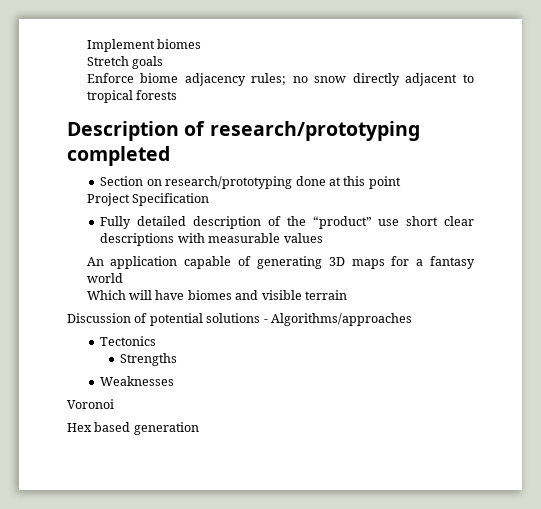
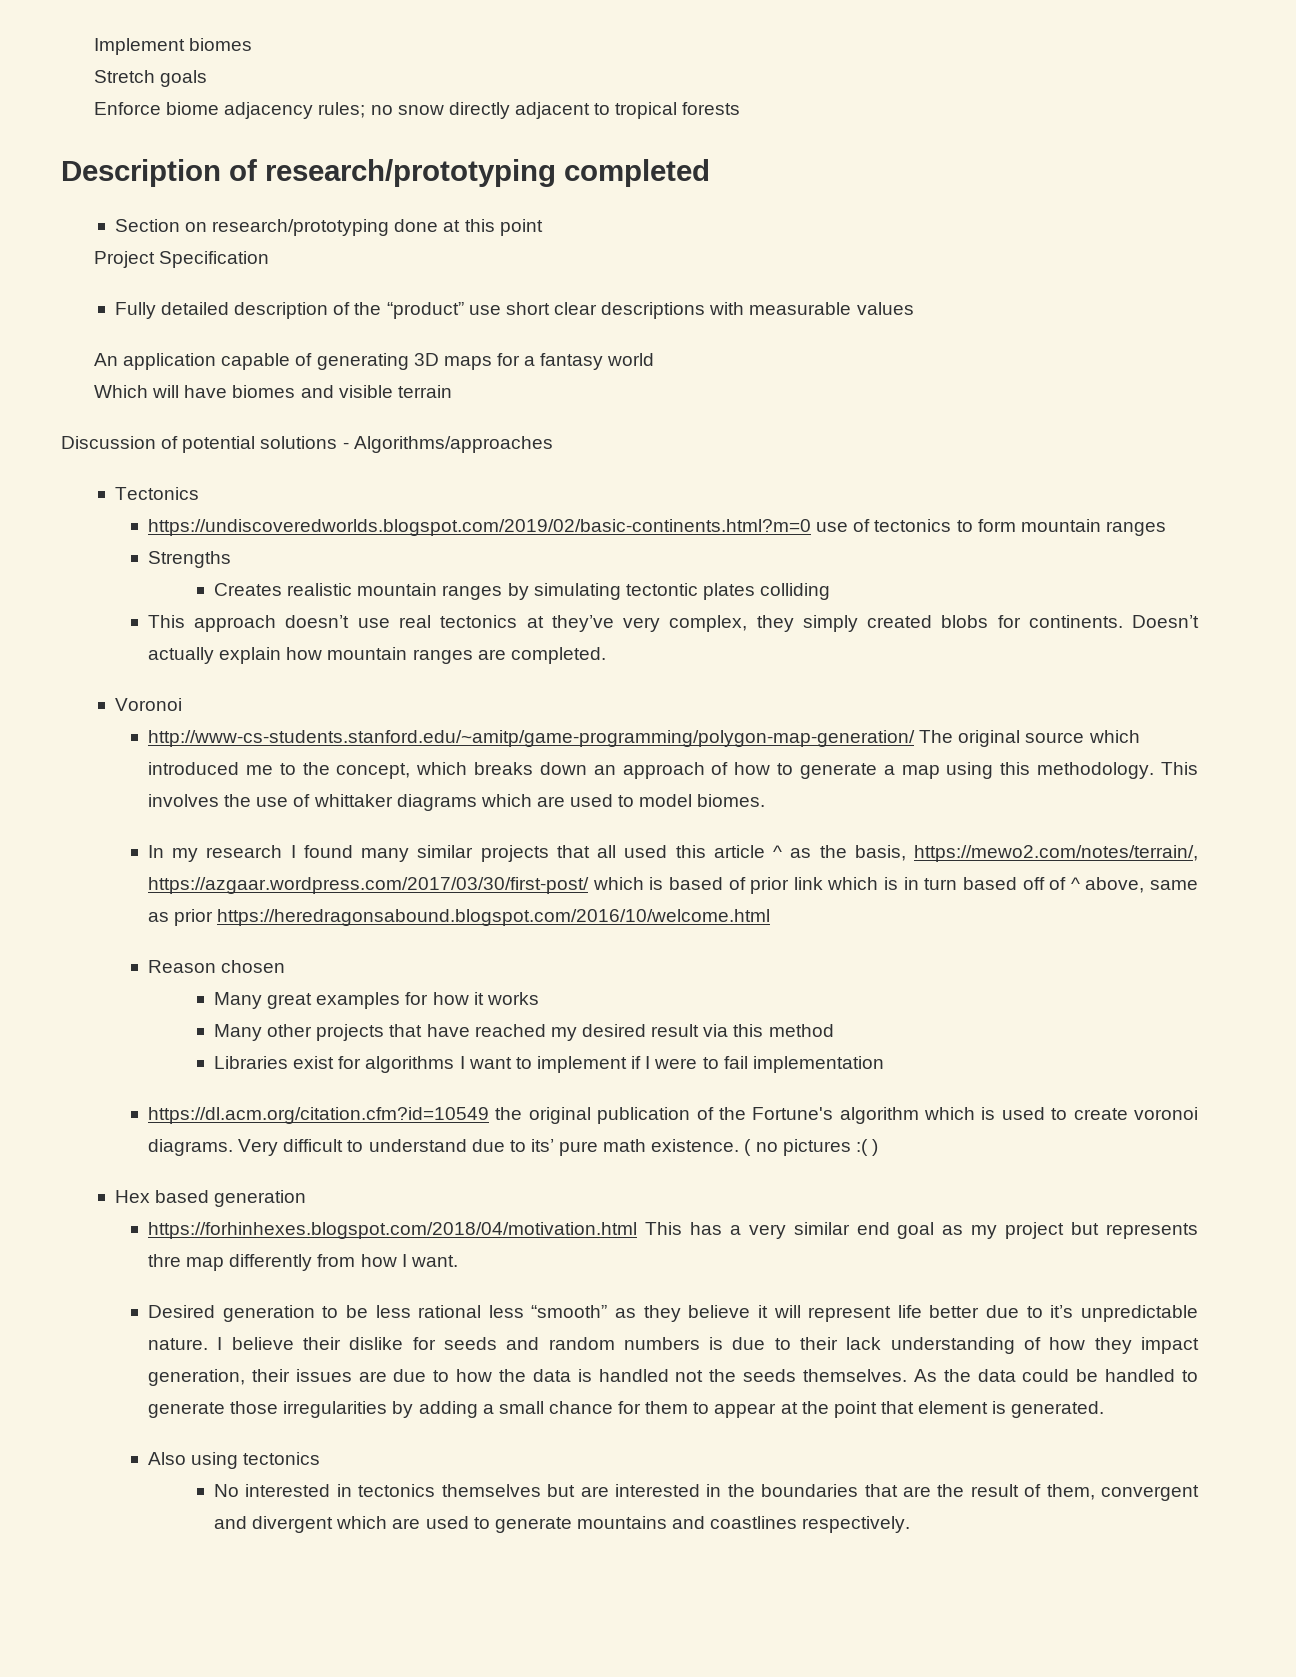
[120,353,178,366] [100,376,175,386] [67,399,114,409] [67,422,199,435] Strengths // Weaknesses // Voronoi // Hex based generation -> [147,519,1166,536] [147,551,231,568] [214,583,831,600] [147,615,1199,632] [147,647,606,664] [114,698,182,711] [147,730,1140,747] [147,762,1198,779] [147,794,766,811] [147,845,1198,862] [147,877,1198,894] [147,909,771,926] [147,960,286,973] [214,992,539,1009] [214,1024,834,1041] [214,1056,884,1073] [147,1107,1198,1124] [147,1139,878,1156] [114,1190,307,1207] [147,1222,1198,1239] [147,1254,458,1271] [147,1305,1198,1322] [147,1337,1200,1354] [147,1369,1198,1386] [147,1401,1105,1418] [147,1452,321,1469] [214,1484,1200,1501] [214,1516,911,1533] https://undiscoveredworlds.blogspot.com/2019/02/basic-continents.html?m=0 use of tectonics to form mountain ranges // Strengths // Creates realistic mountain ranges by simulating tectontic plates colliding // This approach doesn’t use real tectonics at they’ve very complex, they simply created blobs for continents. Doesn’t actually explain how mountain ranges are completed. // Voronoi // http://www-cs-students.stanford.edu/~amitp/game-programming/polygon-map-generation/ The original source which introduced me to the concept, which breaks down an approach of how to generate a map using this methodology. This involves the use of whittaker diagrams which are used to model biomes. // In my research I found many similar projects that all used this article ^ as the basis, https://mewo2.com/notes/terrain/, https://azgaar.wordpress.com/2017/03/30/first-post/ which is based of prior link which is in turn based off of ^ above, same as prior https://heredragonsabound.blogspot.com/2016/10/welcome.html // Reason chosen // Many great examples for how it works // Many other projects that have reached my desired result via this method // Libraries exist for algorithms I want to implement if I were to fail implementation // https://dl.acm.org/citation.cfm?id=10549 the original publication of the Fortune's algorithm which is used to create voronoi diagrams. Very difficult to understand due to its’ pure math existence. ( no pictures :( ) // Hex based generation // https://forhinhexes.blogspot.com/2018/04/motivation.html This has a very similar end goal as my project but represents thre map differently from how I want. // Desired generation to be less rational less “smooth” as they believe it will represent life better due to it’s unpredictable nature. I believe their dislike for seeds and random numbers is due to their lack understanding of how they impact generation, their issues are due to how the data is handled not the seeds themselves. As the data could be handled to generate those irregularities by adding a small chance for them to appear at the point that element is generated. // Also using tectonics // No interested in tectonics themselves but are interested in the boundaries that are the result of them, convergent and divergent which are used to generate mountains and coastlines respectively.

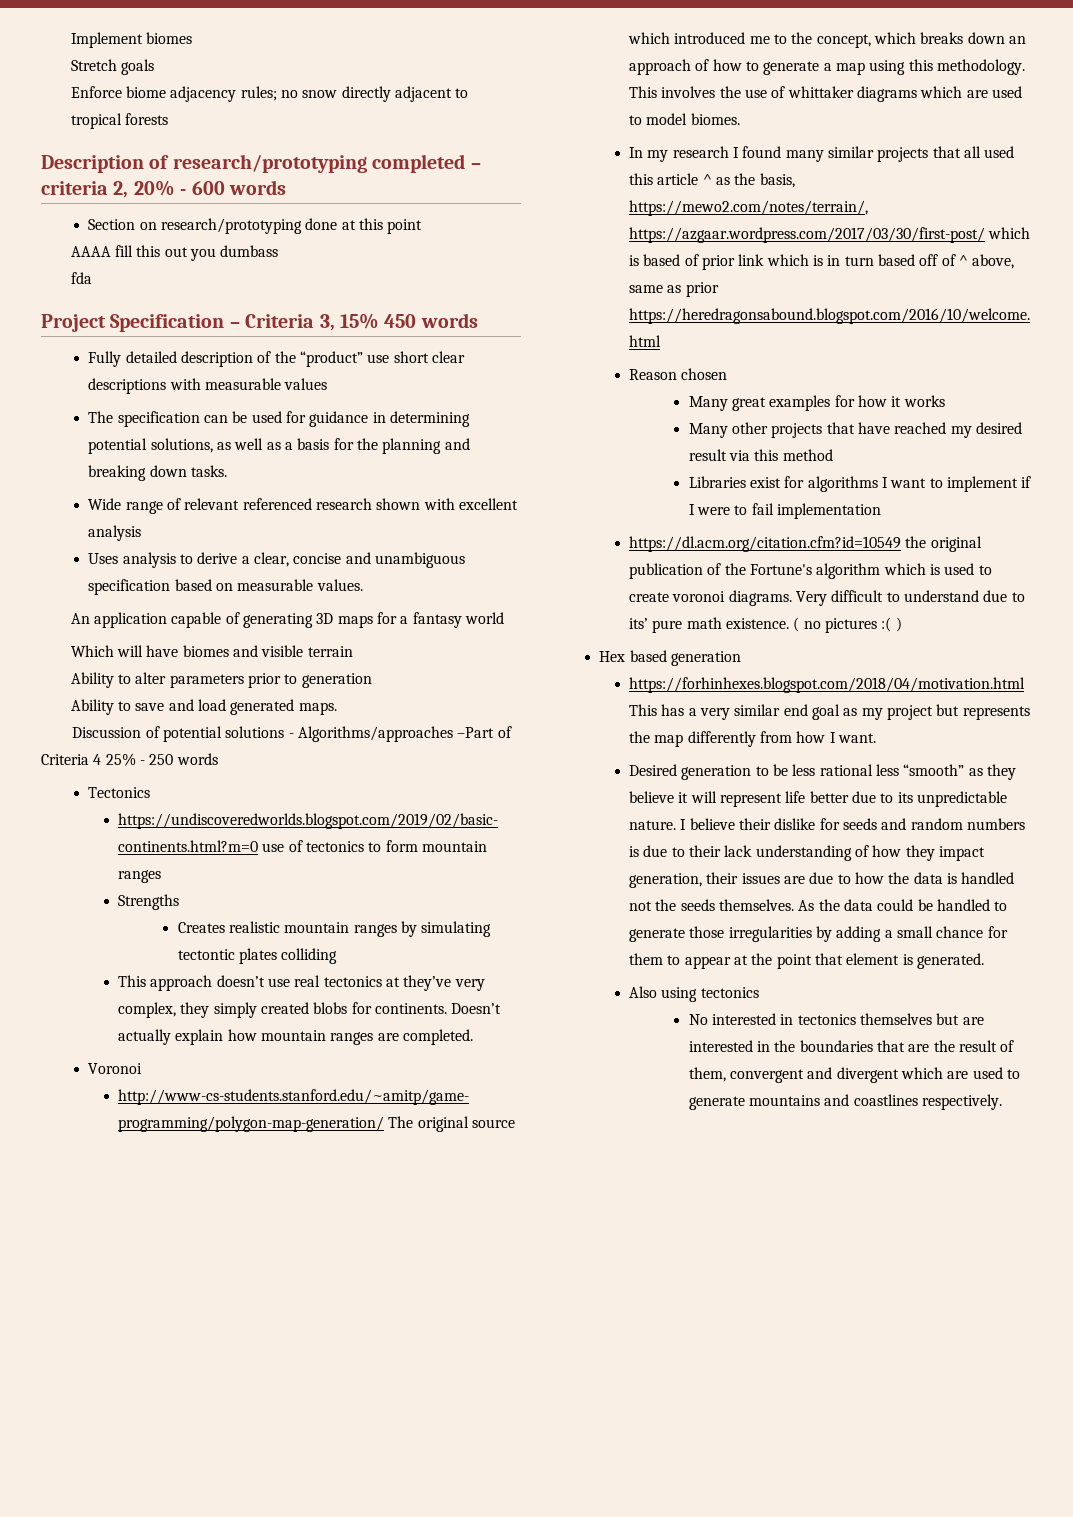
(710, 173) none -> [470,163,481,169] [41,180,286,198] – criteria 2, 20% - 600 words
[94,251,270,268] Project Specification -> [70,245,279,261] [70,272,92,284] [41,313,478,332] AAAA fill this out you dumbass // fda // Project Specification – Criteria 3, 15% 450 words
(914, 308) none -> [88,411,470,427] [88,438,470,454] [88,465,228,481] [88,498,518,514] [88,525,142,541] [88,552,465,568] [88,579,363,595] // The specification can be used for guidance in determining potential solutions, as well as a basis for the planning and breaking down tasks. // Wide range of relevant referenced research shown with excellent analysis // Uses analysis to derive a clear, concise and unambiguous specification based on measurable values.
(452, 391) none -> [70,672,372,688] [70,699,337,715] // Ability to alter parameters prior to generation // Ability to save and load generated maps.
(553, 444) none -> [457,726,512,738] [41,753,218,766] –Part of Criteria 4 25% - 250 words
[147,1254,181,1267] thre -> [629,731,651,743] the
[1050,1305,1074,1318] it’s -> [897,792,913,803] its

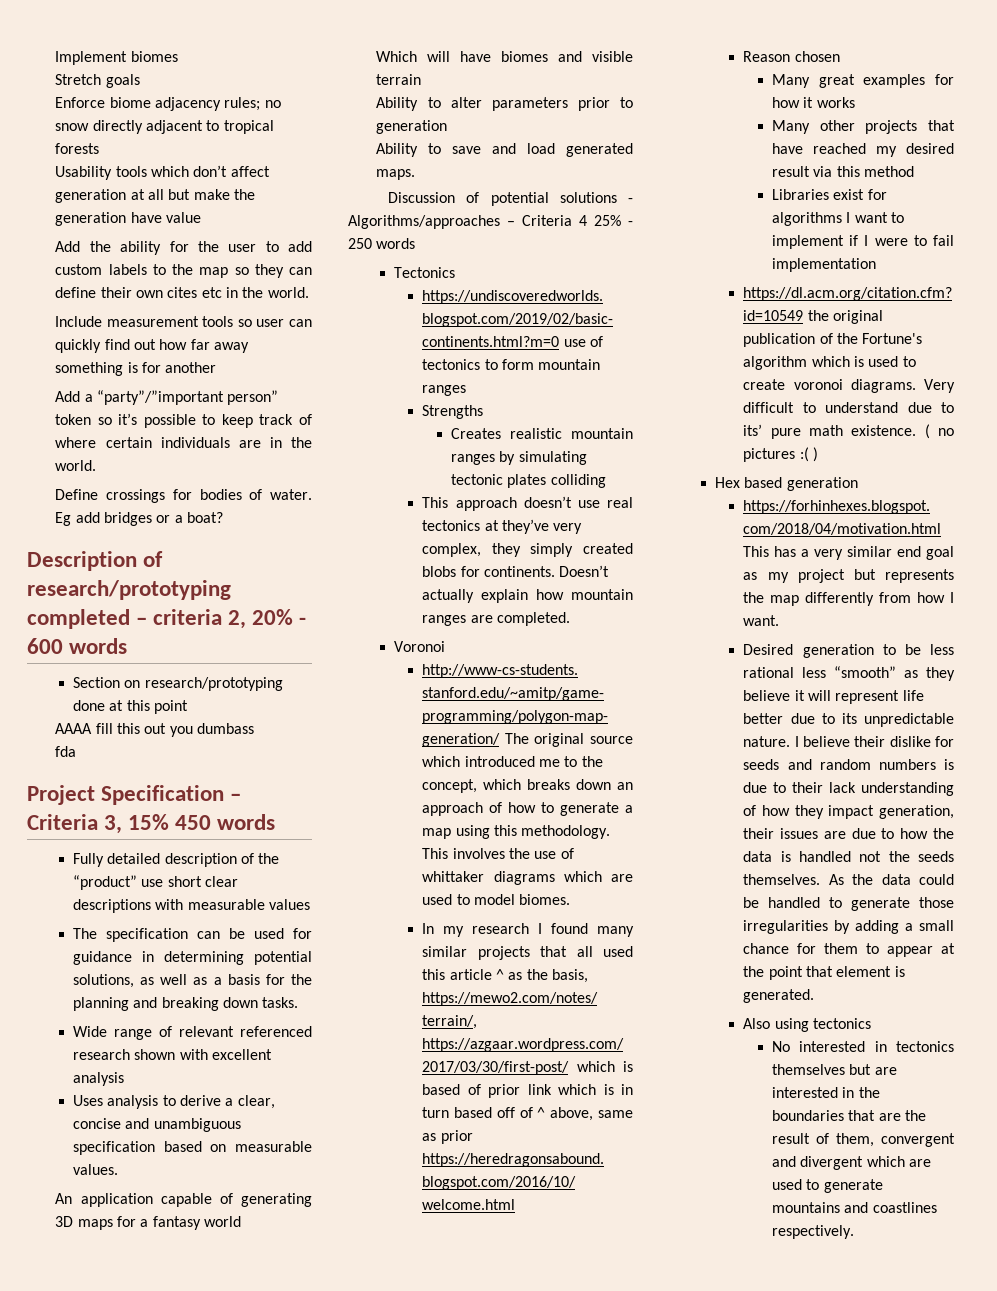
(169, 119) none -> [55,165,270,180] [55,189,255,203] [55,212,202,226] [55,241,312,255] [55,264,312,278] [55,287,309,298] [55,316,312,327] [55,339,249,353] [55,362,217,376] [55,390,279,405] [55,413,312,428] [55,437,312,448] [55,460,97,471] [55,489,312,503] [55,512,223,526] // Usability tools which don’t affect generation at all but make the generation have value // Add the ability for the user to add custom labels to the map so they can define their own cites etc in the world. // Include measurement tools so user can quickly find out how far away something is for another // Add a “party”/”important person” token so it’s possible to keep track of where certain individuals are in the world. // Define crossings for bodies of water. Eg add bridges or a boat?
[457,726,512,738] –Part of -> [507,221,515,226] –
[177,949,235,960] tectontic -> [451,474,504,485] tectonic

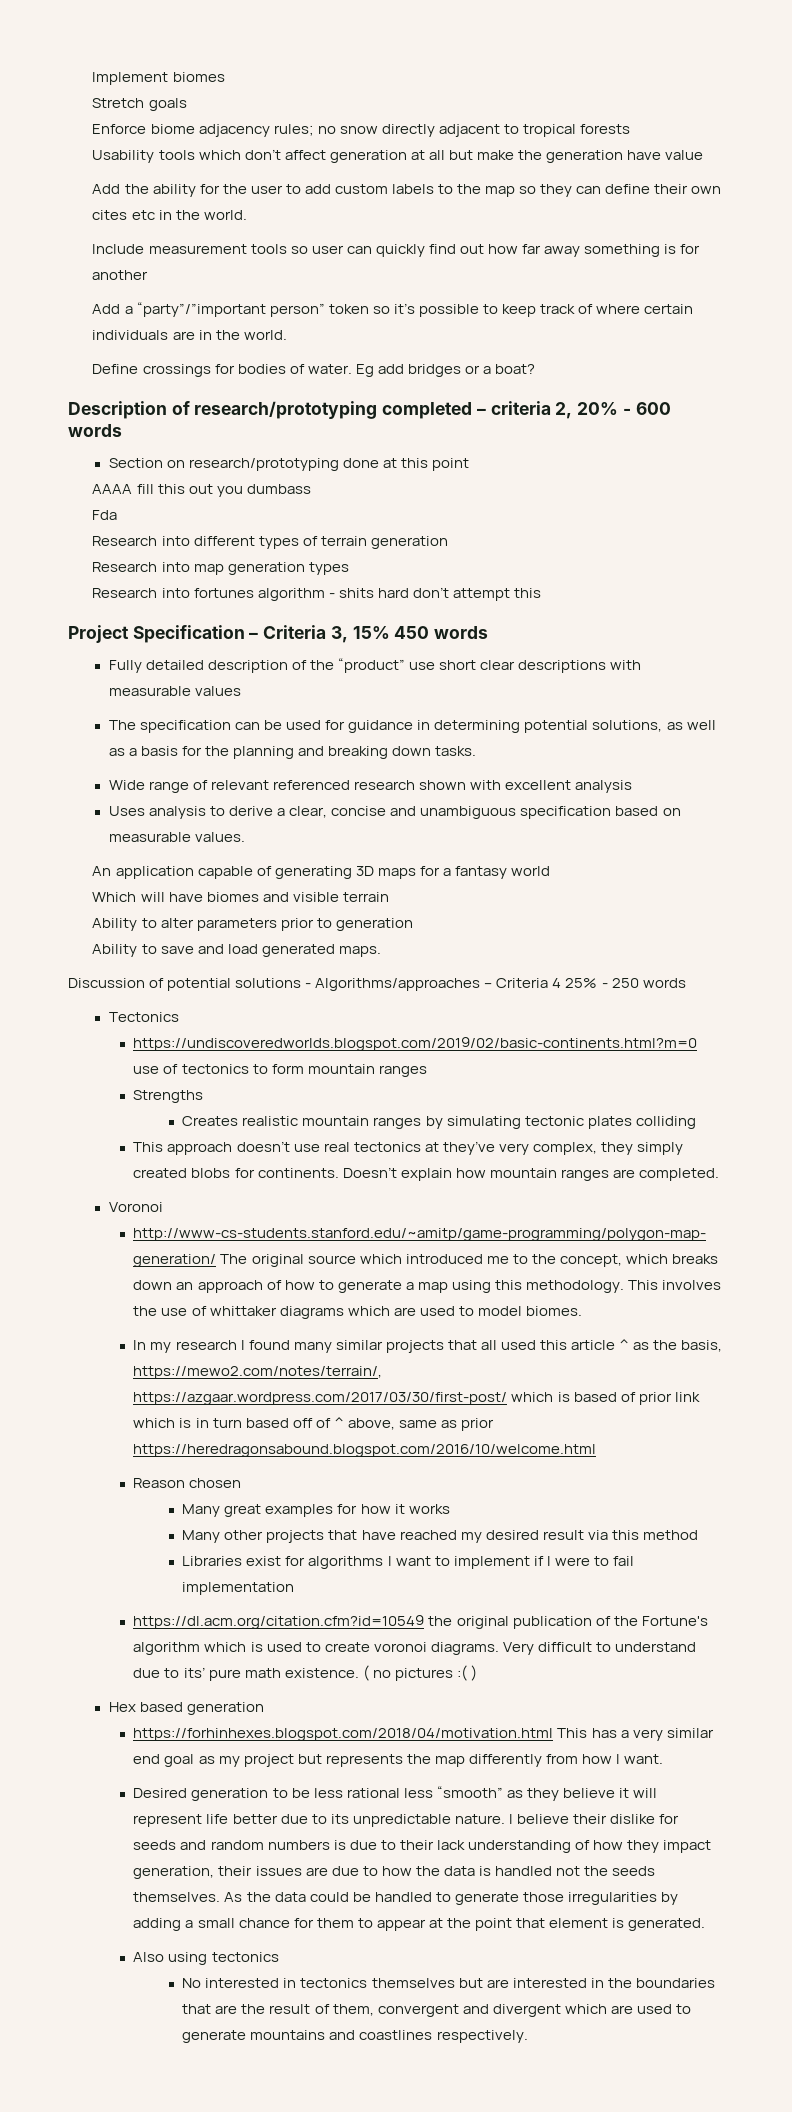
[55,746,77,757] fda -> [92,510,118,520] [92,536,448,549] [92,562,349,575] [92,587,541,601] Fda // Research into different types of terrain generation // Research into map generation types // Research into fortunes algorithm - shits hard don’t attempt this
[422,589,475,603] actually -> (397, 1172) none

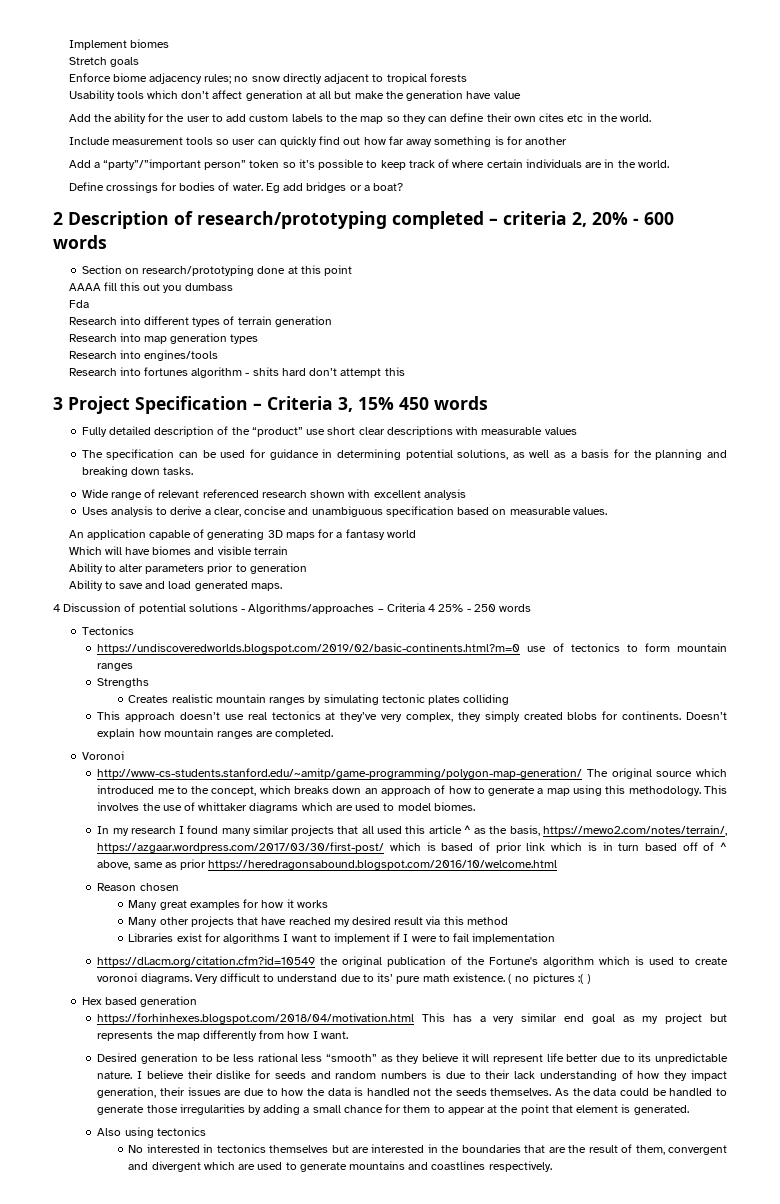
(536, 369) none -> [53,212,63,225] 2
(349, 568) none -> [68,350,219,361] // Research into engines/tools
(541, 593) none -> [53,397,63,410] 3
(381, 951) none -> [53,604,60,612] 4

